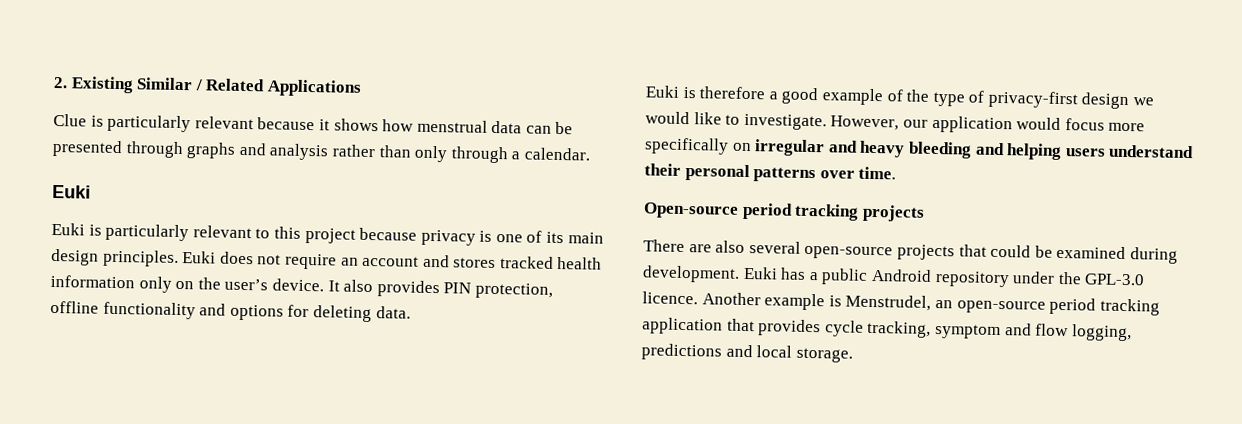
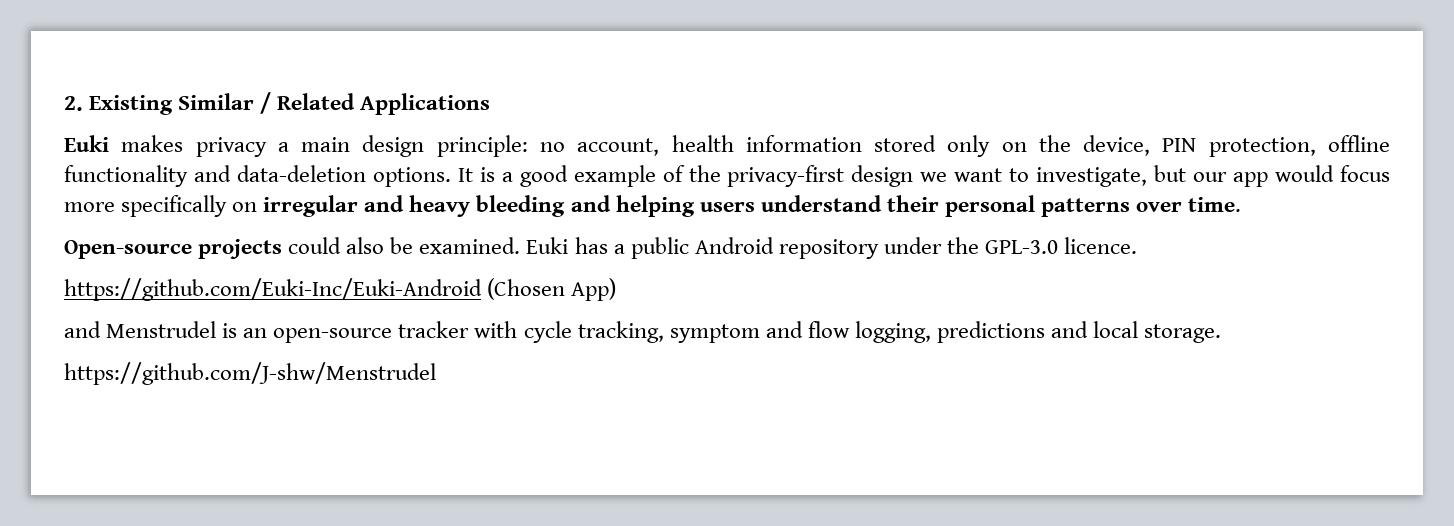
[53,113,574,135] [52,139,591,164] [52,184,91,199] [51,222,604,246] [51,248,554,270] Clue is particularly relevant because it shows how menstrual data can be presented through graphs and analysis rather than only through a calendar. // Euki // Euki is particularly relevant to this project because privacy is one of its main design principles. Euki does not require an account and stores tracked -> [64,135,660,157] Euki makes privacy a main design principle: no account,
(135, 281) none -> [874,135,937,152] stored
[224,278,440,298] user’s device. It also provides -> [1083,135,1151,156] device,
[229,304,411,323] [645,85,766,100] options for deleting data. // Euki is therefore -> [236,165,495,187] data-deletion options. It is
[932,90,985,107] type of -> (721, 173) none
[645,111,1013,134] would like to investigate. However, our application -> [954,165,1269,187] want to investigate, but our app
[741,202,925,222] [643,239,1178,264] [642,265,740,283] period tracking projects // There are also several open-source projects that could be examined during development. -> [198,237,521,259] projects could also be examined.
[701,292,1160,316] [642,317,822,337] Another example is Menstrudel, an open-source period tracking application that provides -> [64,278,617,301] [64,321,518,343] // https://github.com/Euki-Inc/Euki-Android (Chosen App) // and Menstrudel is an open-source tracker with
(853, 355) none -> [64,362,436,385] // https://github.com/J-shw/Menstrudel

